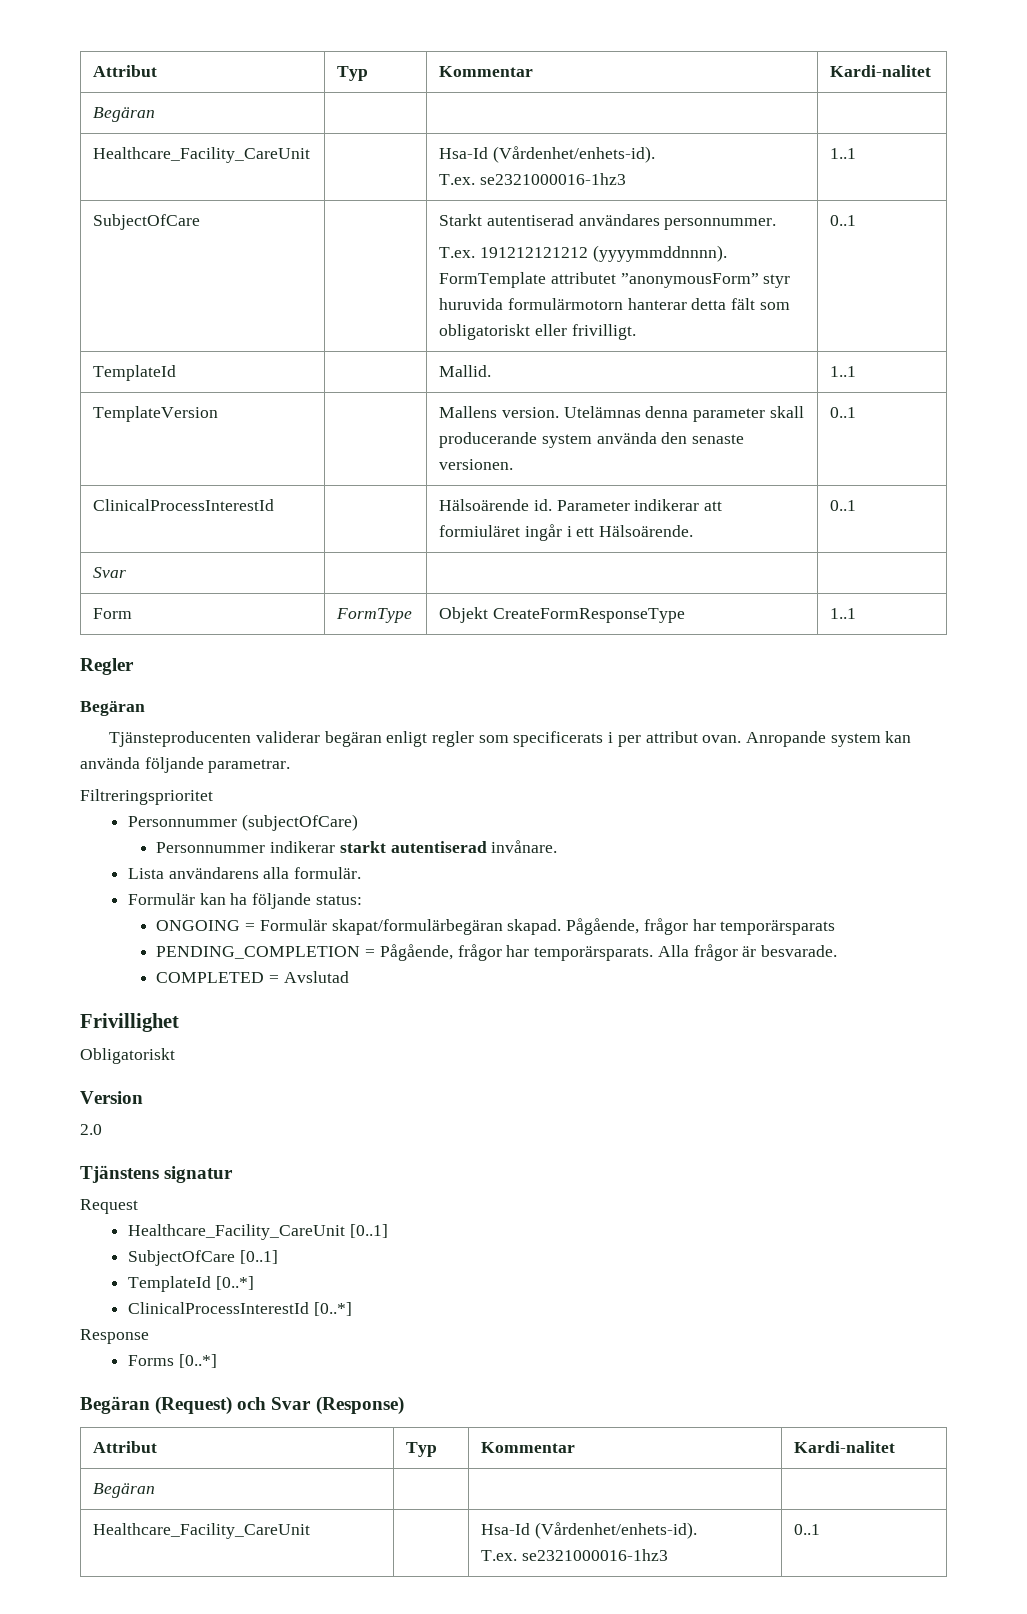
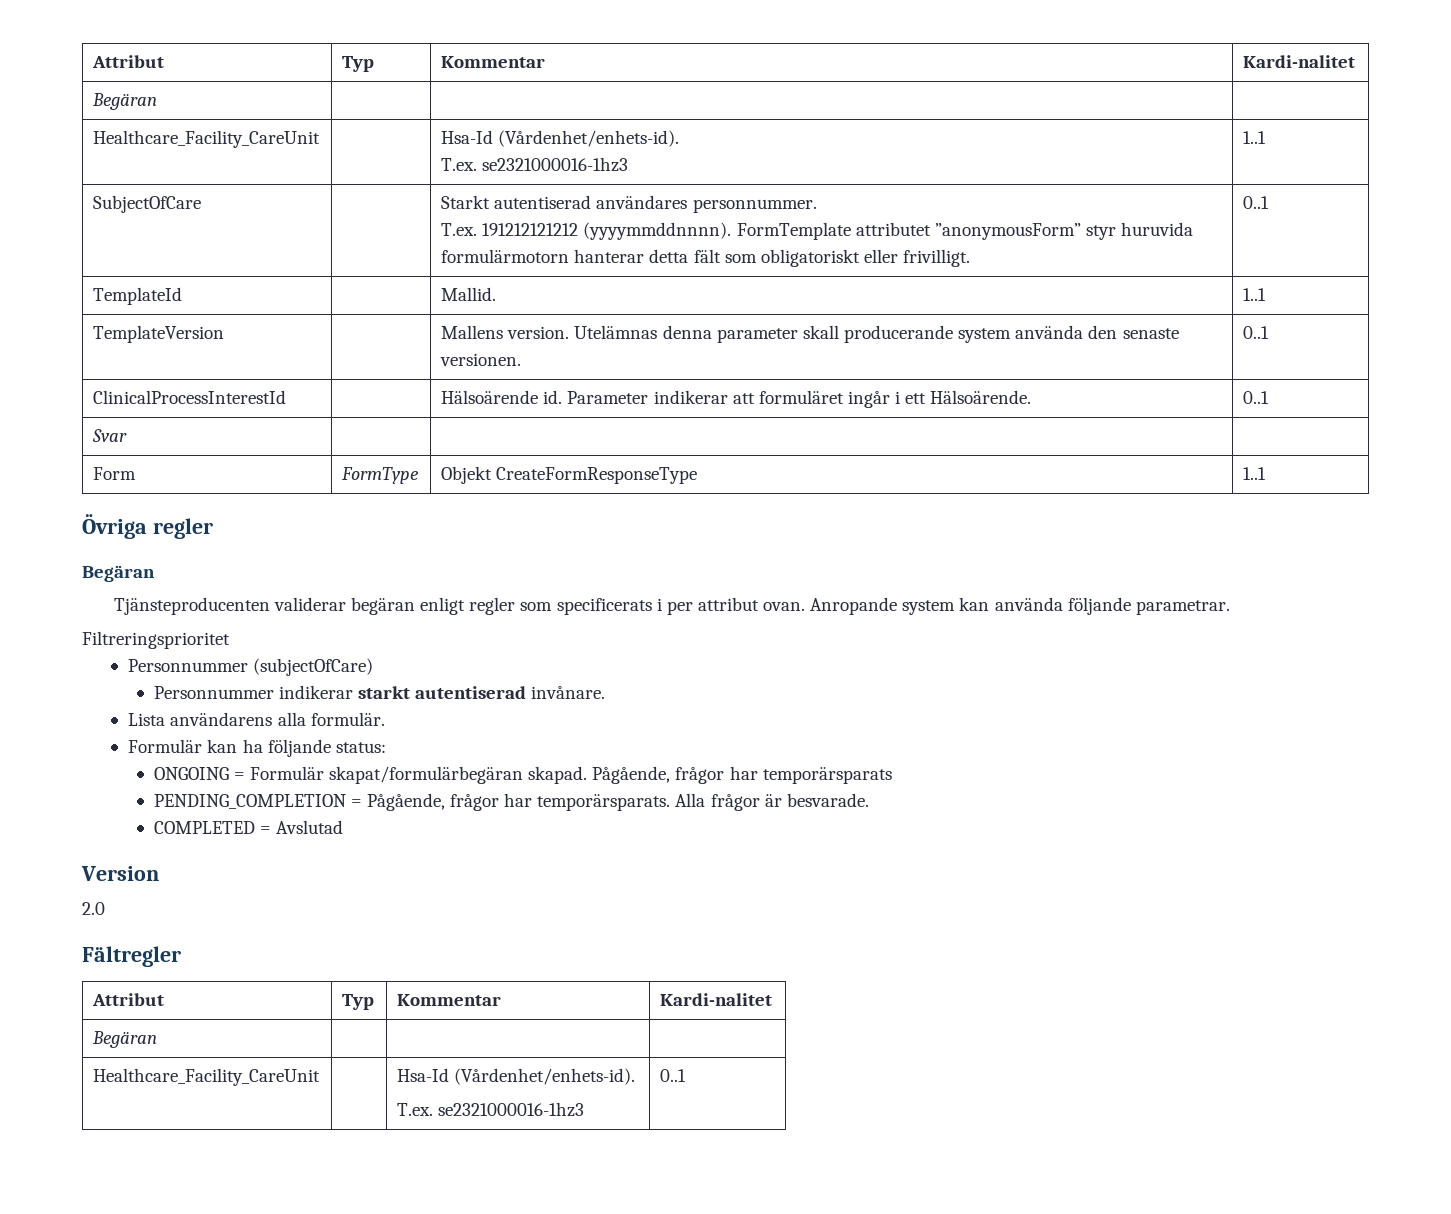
[439,525,521,537] formiuläret -> [758,390,844,404] formuläret
[80,658,134,675] Regler -> [82,514,213,539] Övriga regler
[80,1013,179,1032] [80,1048,175,1064] // Frivillighet // Obligatoriskt -> (343, 827) none
[80,1165,234,1183] [80,1199,138,1214] [127,1224,388,1240] [127,1250,278,1266] [127,1276,254,1292] [127,1302,352,1316] [80,1329,149,1344] [127,1354,217,1368] [80,1396,404,1415] Tjänstens signatur // Request // Healthcare_Facility_CareUnit [0..1] // SubjectOfCare [0..1] // TemplateId [0..*] // ClinicalProcessInterestId [0..*] // Response // Forms [0..*] // Begäran (Request) och Svar (Response) -> [82,946,181,967] Fältregler

